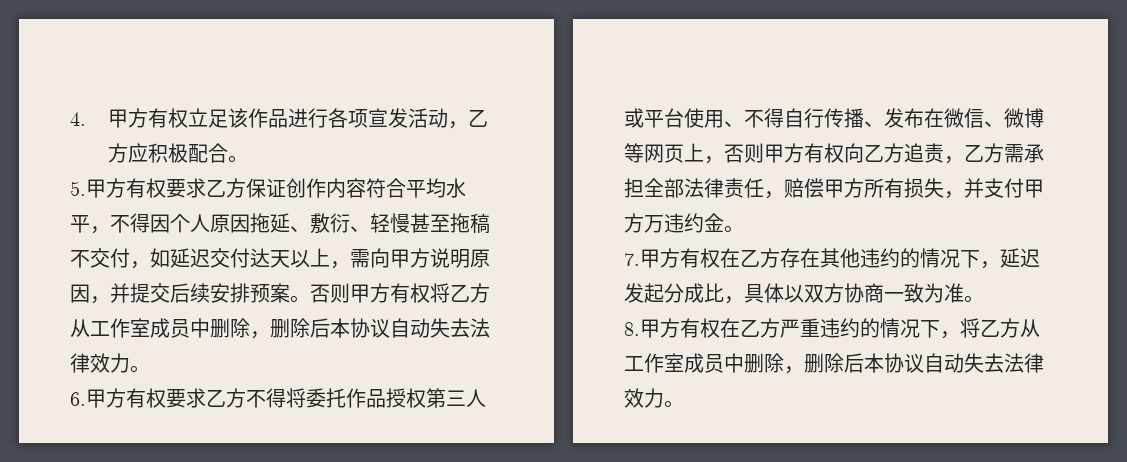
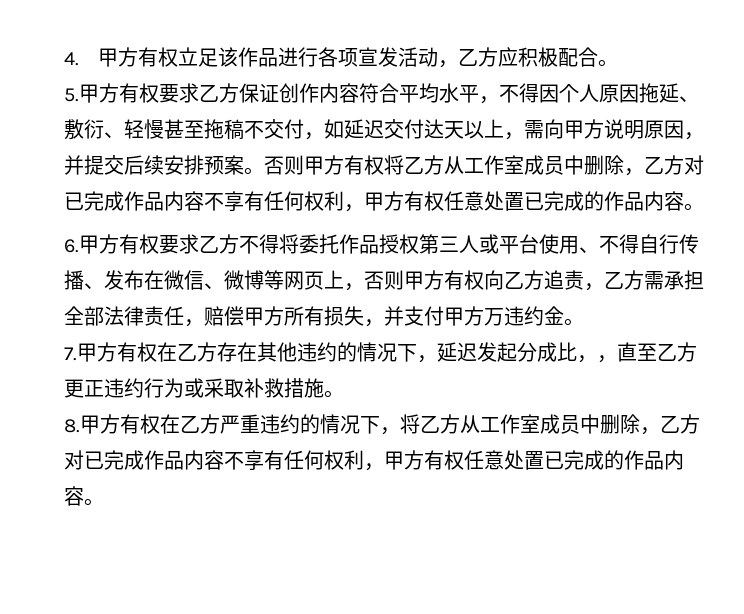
[270,318,490,338] [70,353,130,373] 删除后本协议自动失去法律效力 -> [644,155,704,175] [64,191,684,212] 乙方对已完成作品内容不享有任何权利，甲方有权任意处置已完成的作品内容
[744,283,964,303] 具体以双方协商一致为准 -> [597,342,697,363] [64,378,324,398] ，直至乙方更正违约行为或采取补救措施
[804,353,1044,373] [624,388,664,408] 删除后本协议自动失去法律效力 -> [660,414,700,434] [64,450,684,471] [64,486,84,506] 乙方对已完成作品内容不享有任何权利，甲方有权任意处置已完成的作品内容

